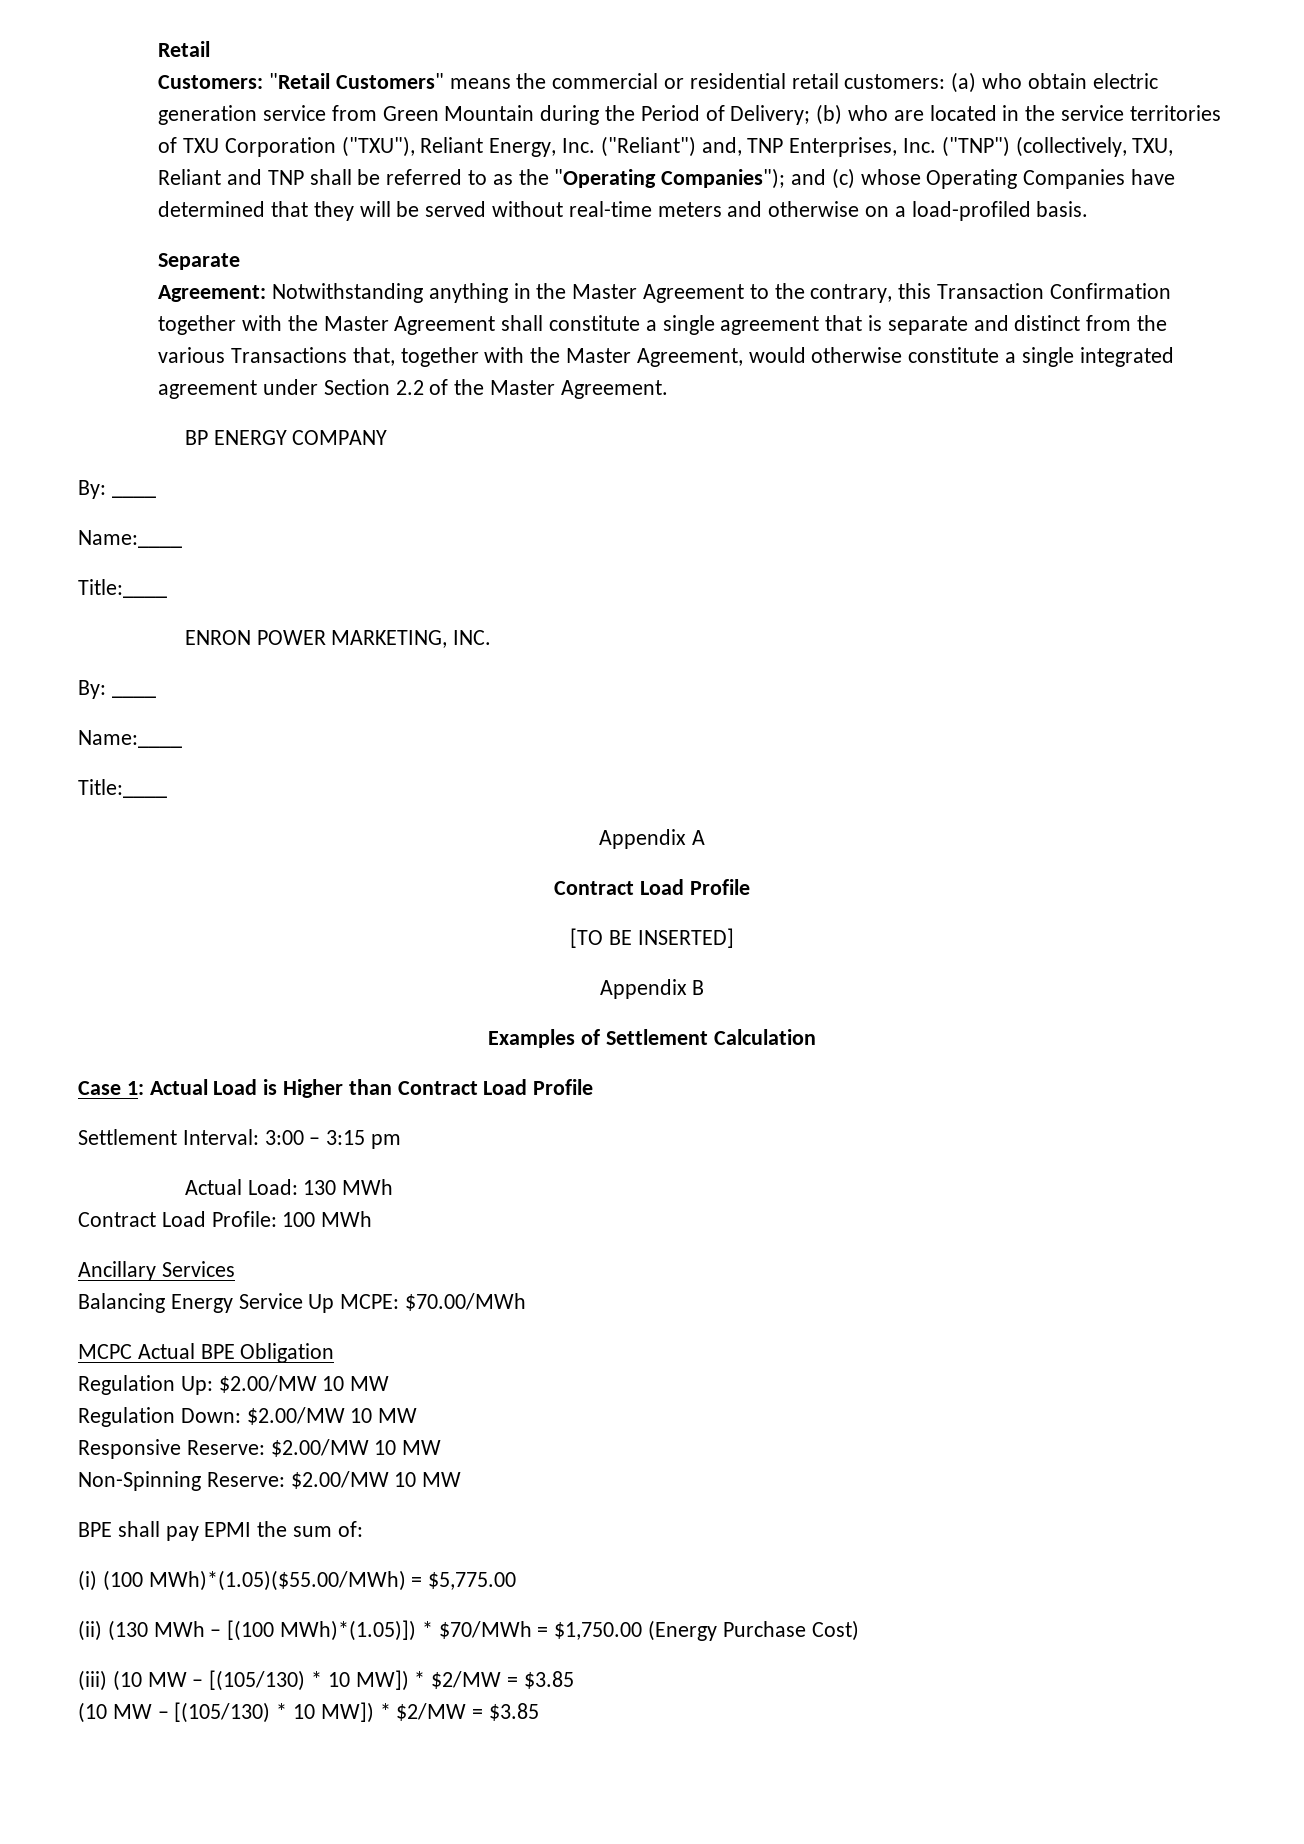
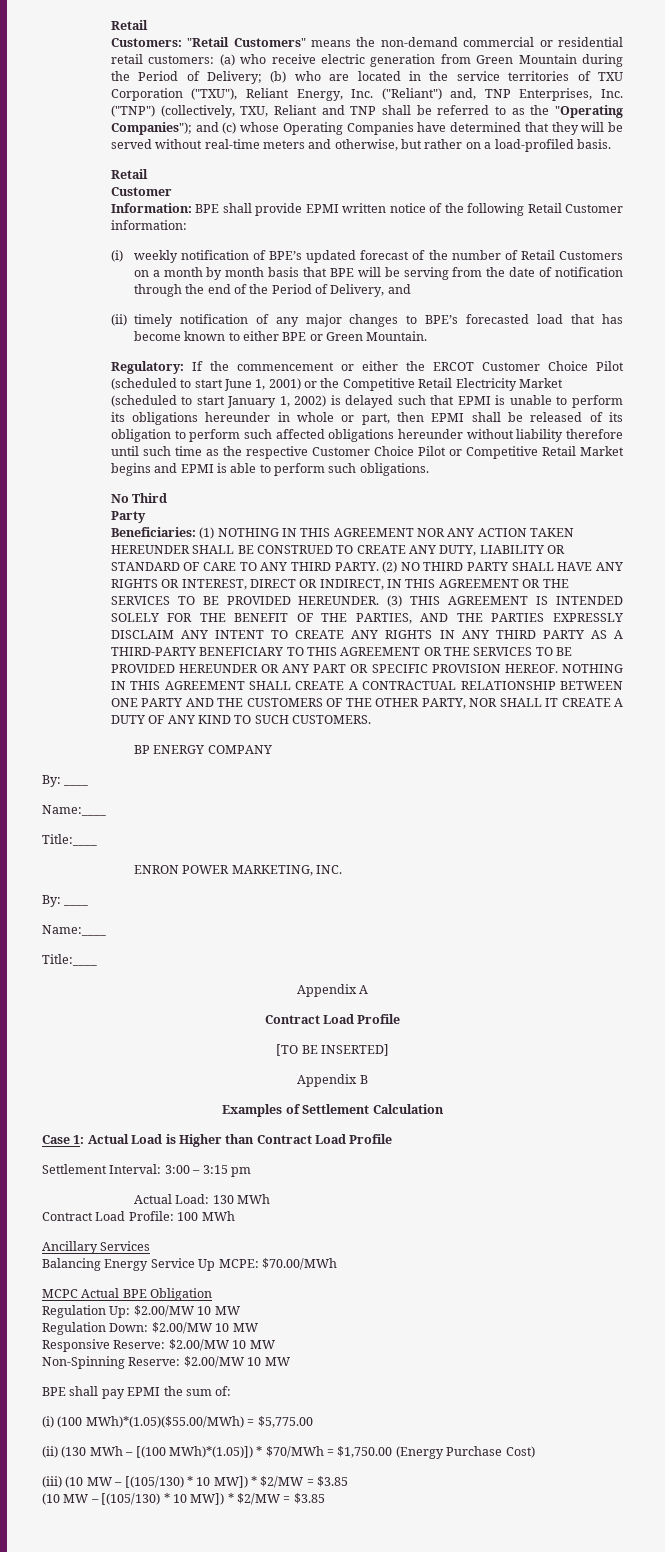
(547, 81) none -> [380,37,458,47] non-demand
[1027,73,1087,89] obtain -> [271,54,316,64] receive
[262,105,326,121] service -> (436, 60) none
[768,201,860,217] otherwise -> [334,139,463,151] otherwise, but rather
[158,253,241,270] [158,283,1171,303] [158,315,1167,335] [158,347,1174,367] [158,379,668,399] Separate // Agreement: Notwithstanding anything in the Master Agreement to the contrary, this Transaction Confirmation together with the Master Agreement shall constitute a single agreement that is separate and distinct from the various Transactions that, together with the Master Agreement, would otherwise constitute a single integrated agreement under Section 2.2 of the Master Agreement. -> [110,169,148,179] [110,187,172,196] [110,203,623,216] [110,220,187,230] [110,250,623,263] [133,267,623,280] [133,284,411,297] [110,314,623,327] [133,331,428,341] [110,361,625,374] [110,378,563,391] [110,395,623,408] [110,412,624,425] [110,429,624,442] [110,446,625,459] [110,463,429,476] [110,493,168,503] [110,511,146,523] [110,527,575,539] [110,545,566,556] [110,561,623,573] [110,579,569,590] [110,595,623,607] [110,613,624,624] [110,630,623,639] [110,647,573,656] [110,664,624,673] [110,681,623,690] [110,698,623,709] [110,715,372,724] Retail // Customer // Information: BPE shall provide EPMI written notice of the following Retail Customer information: // (i) weekly notification of BPE’s updated forecast of the number of Retail Customers on a month by month basis that BPE will be serving from the date of notification through the end of the Period of Delivery, and // (ii) timely notification of any major changes to BPE’s forecasted load that has become known to either BPE or Green Mountain. // Regulatory: If the commencement or either the ERCOT Customer Choice Pilot (scheduled to start June 1, 2001) or the Competitive Retail Electricity Market (scheduled to start January 1, 2002) is delayed such that EPMI is unable to perform its obligations hereunder in whole or part, then EPMI shall be released of its obligation to perform such affected obligations hereunder without liability therefore until such time as the respective Customer Choice Pilot or Competitive Retail Market begins and EPMI is able to perform such obligations. // No Third // Party // Beneficiaries: (1) NOTHING IN THIS AGREEMENT NOR ANY ACTION TAKEN HEREUNDER SHALL BE CONSTRUED TO CREATE ANY DUTY, LIABILITY OR STANDARD OF CARE TO ANY THIRD PARTY. (2) NO THIRD PARTY SHALL HAVE ANY RIGHTS OR INTEREST, DIRECT OR INDIRECT, IN THIS AGREEMENT OR THE SERVICES TO BE PROVIDED HEREUNDER. (3) THIS AGREEMENT IS INTENDED SOLELY FOR THE BENEFIT OF THE PARTIES, AND THE PARTIES EXPRESSLY DISCLAIM ANY INTENT TO CREATE ANY RIGHTS IN ANY THIRD PARTY AS A THIRD-PARTY BENEFICIARY TO THIS AGREEMENT OR THE SERVICES TO BE PROVIDED HEREUNDER OR ANY PART OR SPECIFIC PROVISION HEREOF. NOTHING IN THIS AGREEMENT SHALL CREATE A CONTRACTUAL RELATIONSHIP BETWEEN ONE PARTY AND THE CUSTOMERS OF THE OTHER PARTY, NOR SHALL IT CREATE A DUTY OF ANY KIND TO SUCH CUSTOMERS.

